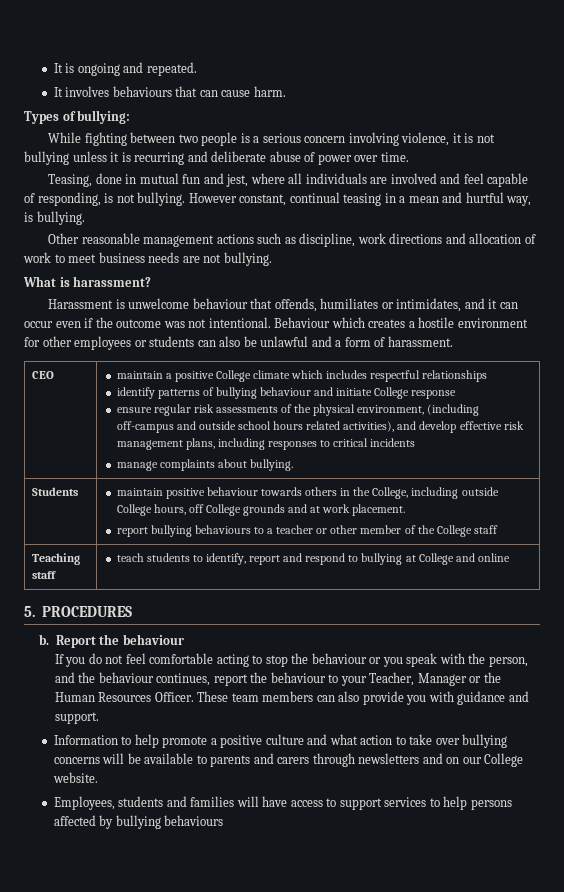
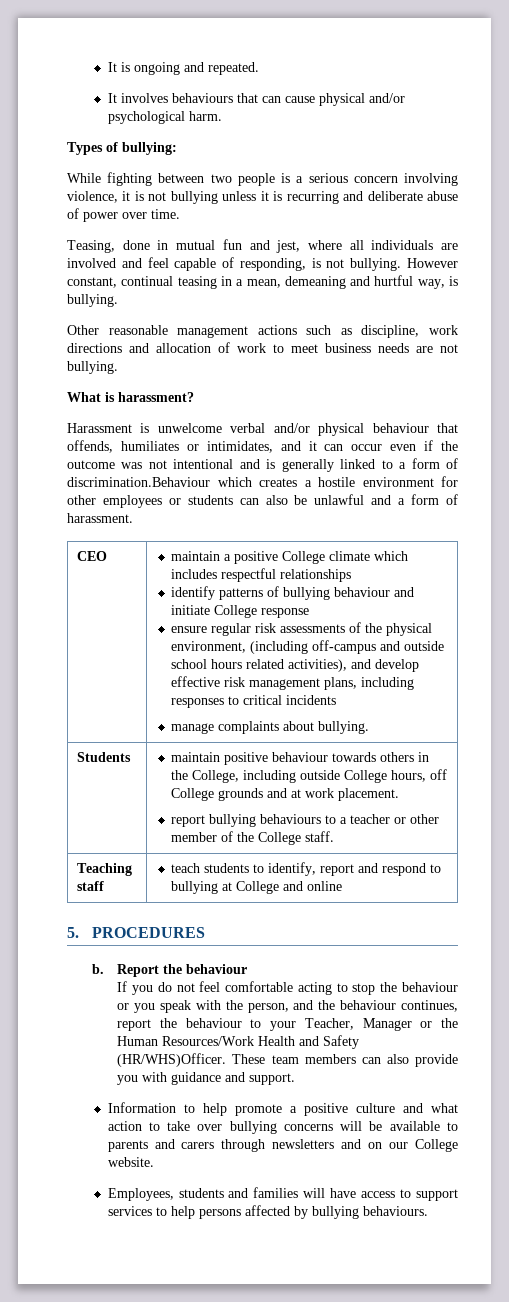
(251, 93) none -> [318,93,405,106] [107,111,185,124] physical and/or psychological
[408,196,439,203] mean -> [246,276,346,289] mean, demeaning
(190, 303) none -> [230,423,365,436] verbal and/or physical
[208,317,331,328] intentional. Behaviour -> [173,458,458,472] [67,477,210,487] intentional and is generally linked to a form of discrimination.Behaviour
[473,525,498,534] staff -> [305,831,335,842] staff.
[98,692,194,702] Resources Officer. -> [162,1035,360,1049] [117,1053,227,1067] Resources/Work Health and Safety (HR/WHS)Officer.
[164,815,224,826] behaviours -> [362,1206,428,1216] behaviours.

